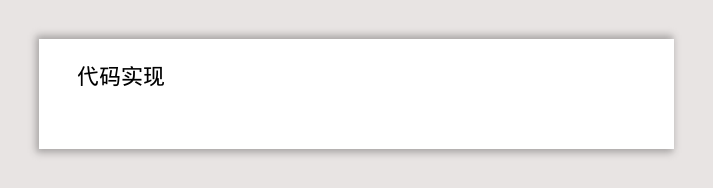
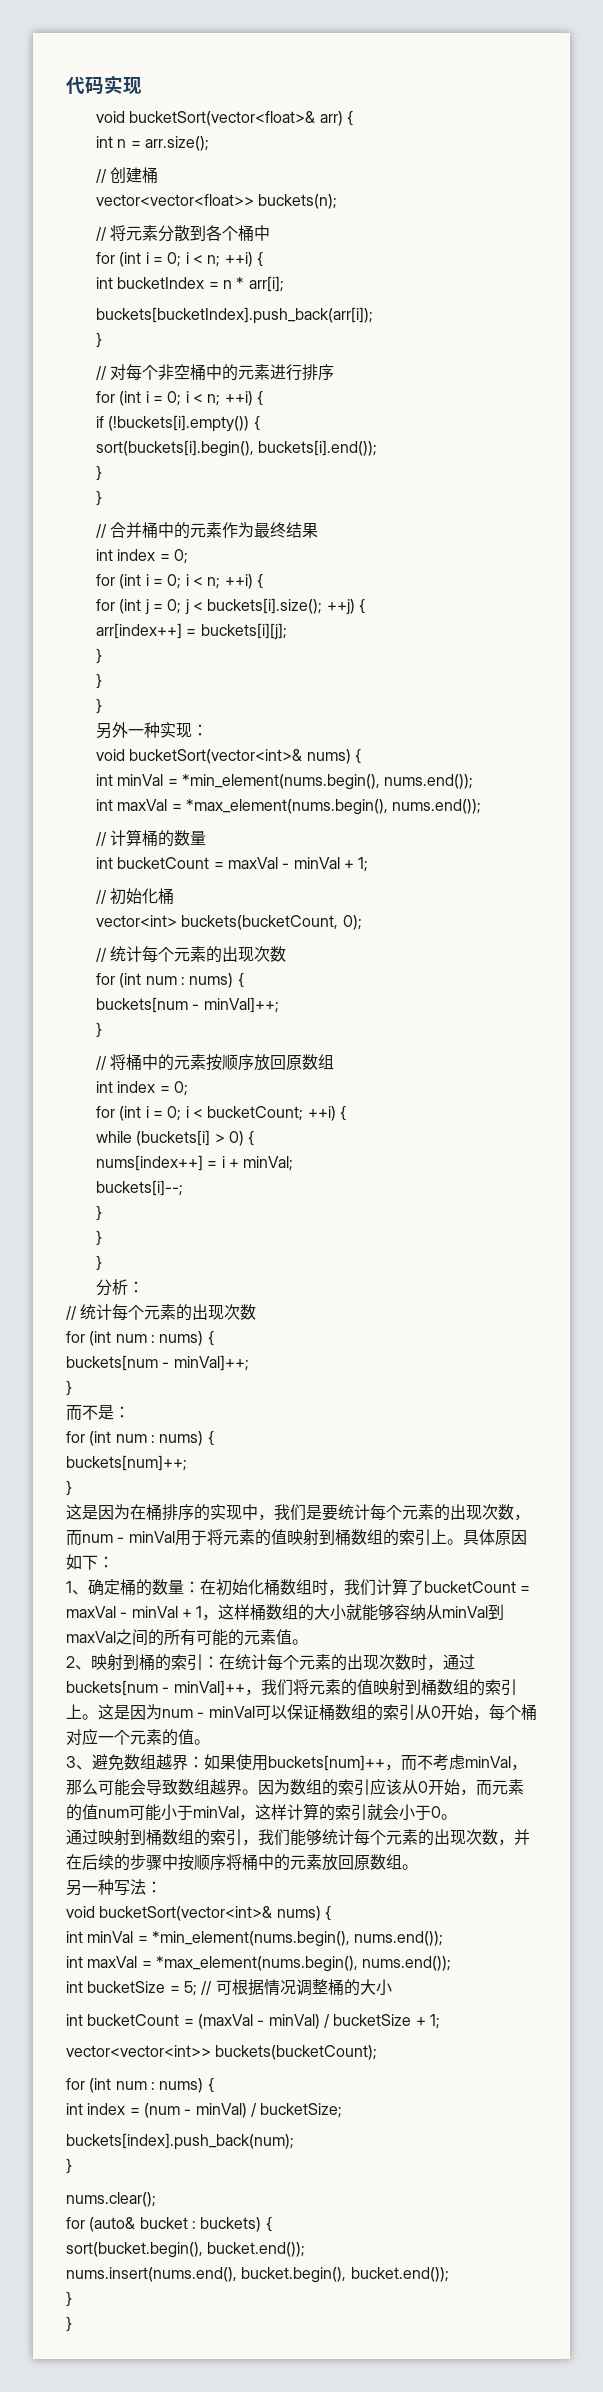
(165, 76) none -> [96,110,354,126] [96,136,210,151] [96,167,159,184] [96,194,338,209] [96,225,271,242] [96,251,263,267] [96,276,284,292] [96,307,374,324] [96,332,103,348] [96,364,335,381] [96,390,263,406] [96,415,260,432] [96,440,378,457] [96,465,103,481] [96,490,103,506] [96,522,319,539] [96,549,189,564] [96,573,263,589] [96,598,365,615] [96,623,287,640] [96,648,103,664] [96,673,103,689] [96,698,103,714] [96,722,209,739] [96,748,362,764] [96,774,474,790] [96,799,482,815] [96,829,207,847] [96,857,369,872] [96,888,175,905] [96,915,362,930] [96,946,287,963] [96,972,244,988] [96,997,279,1013] [96,1022,103,1038] [96,1054,335,1071] [96,1081,189,1096] [96,1105,346,1121] [96,1130,255,1146] [96,1155,294,1171] [96,1180,184,1196] [96,1205,103,1221] [96,1230,103,1246] [96,1255,103,1271] [96,1279,145,1296] [66,1304,257,1321] [66,1330,214,1346] [66,1355,249,1371] [66,1380,72,1396] [66,1405,130,1421] [66,1430,214,1446] [66,1455,187,1471] [66,1480,72,1496] [66,1504,530,1521] [66,1529,527,1546] [66,1554,114,1570] [66,1578,531,1596] [66,1604,505,1621] [66,1629,308,1646] [66,1654,475,1671] [66,1679,517,1696] [66,1704,537,1721] [66,1728,210,1746] [66,1754,527,1771] [66,1778,524,1796] [66,1803,457,1821] [66,1829,530,1846] [66,1854,418,1871] [66,1879,162,1896] [66,1905,331,1921] [66,1931,444,1947] [66,1956,452,1972] [66,1979,392,1996] [66,2014,440,2029] [66,2045,378,2060] [66,2077,214,2093] [66,2103,343,2118] [66,2133,294,2150] [66,2158,72,2174] [66,2192,156,2207] [66,2216,272,2232] [66,2242,306,2258] [66,2267,449,2283] [66,2291,72,2307] [66,2316,72,2332] // void bucketSort(vector<float>& arr) { // int n = arr.size(); // // 创建桶 // vector<vector<float>> buckets(n); // // 将元素分散到各个桶中 // for (int i = 0; i < n; ++i) { // int bucketIndex = n * arr[i]; // buckets[bucketIndex].push_back(arr[i]); // } // // 对每个非空桶中的元素进行排序 // for (int i = 0; i < n; ++i) { // if (!buckets[i].empty()) { // sort(buckets[i].begin(), buckets[i].end()); // } // } // // 合并桶中的元素作为最终结果 // int index = 0; // for (int i = 0; i < n; ++i) { // for (int j = 0; j < buckets[i].size(); ++j) { // arr[index++] = buckets[i][j]; // } // } // } // 另外一种实现： // void bucketSort(vector<int>& nums) { // int minVal = *min_element(nums.begin(), nums.end()); // int maxVal = *max_element(nums.begin(), nums.end()); // // 计算桶的数量 // int bucketCount = maxVal - minVal + 1; // // 初始化桶 // vector<int> buckets(bucketCount, 0); // // 统计每个元素的出现次数 // for (int num : nums) { // buckets[num - minVal]++; // } // // 将桶中的元素按顺序放回原数组 // int index = 0; // for (int i = 0; i < bucketCount; ++i) { // while (buckets[i] > 0) { // nums[index++] = i + minVal; // buckets[i]--; // } // } // } // 分析： // // 统计每个元素的出现次数 // for (int num : nums) { // buckets[num - minVal]++; // } // 而不是： // for (int num : nums) { // buckets[num]++; // } // 这是因为在桶排序的实现中，我们是要统计每个元素的出现次数，而num - minVal用于将元素的值映射到桶数组的索引上。具体原因如下： // 1、确定桶的数量：在初始化桶数组时，我们计算了bucketCount = maxVal - minVal + 1，这样桶数组的大小就能够容纳从minVal到maxVal之间的所有可能的元素值。 // 2、映射到桶的索引：在统计每个元素的出现次数时，通过buckets[num - minVal]++，我们将元素的值映射到桶数组的索引上。这是因为num - minVal可以保证桶数组的索引从0开始，每个桶对应一个元素的值。 // 3、避免数组越界：如果使用buckets[num]++，而不考虑minVal，那么可能会导致数组越界。因为数组的索引应该从0开始，而元素的值num可能小于minVal，这样计算的索引就会小于0。 // 通过映射到桶数组的索引，我们能够统计每个元素的出现次数，并在后续的步骤中按顺序将桶中的元素放回原数组。 // 另一种写法： // void bucketSort(vector<int>& nums) { // int minVal = *min_element(nums.begin(), nums.end()); // int maxVal = *max_element(nums.begin(), nums.end()); // int bucketSize = 5; // 可根据情况调整桶的大小 // int bucketCount = (maxVal - minVal) / bucketSize + 1; // vector<vector<int>> buckets(bucketCount); // for (int num : nums) { // int index = (num - minVal) / bucketSize; // buckets[index].push_back(num); // } // nums.clear(); // for (auto& bucket : buckets) { // sort(bucket.begin(), bucket.end()); // nums.insert(nums.end(), bucket.begin(), bucket.end()); // } // }

